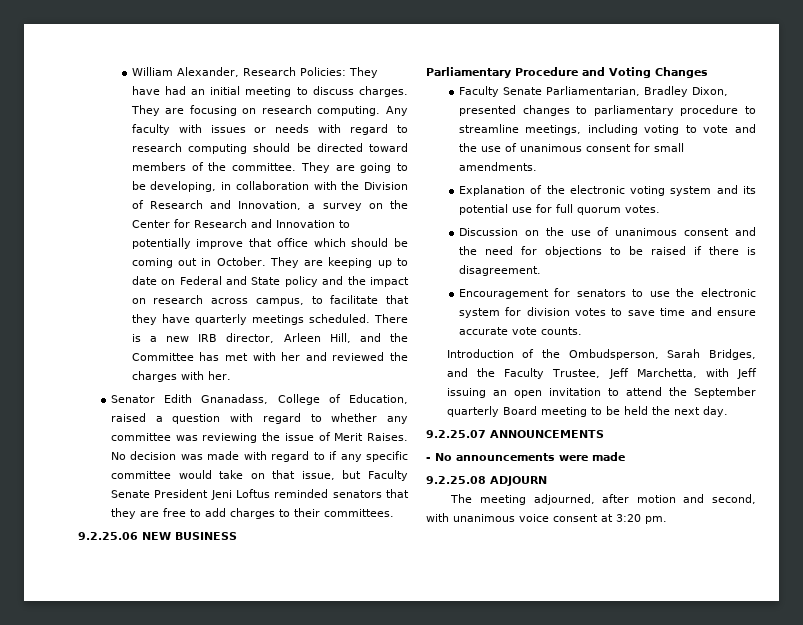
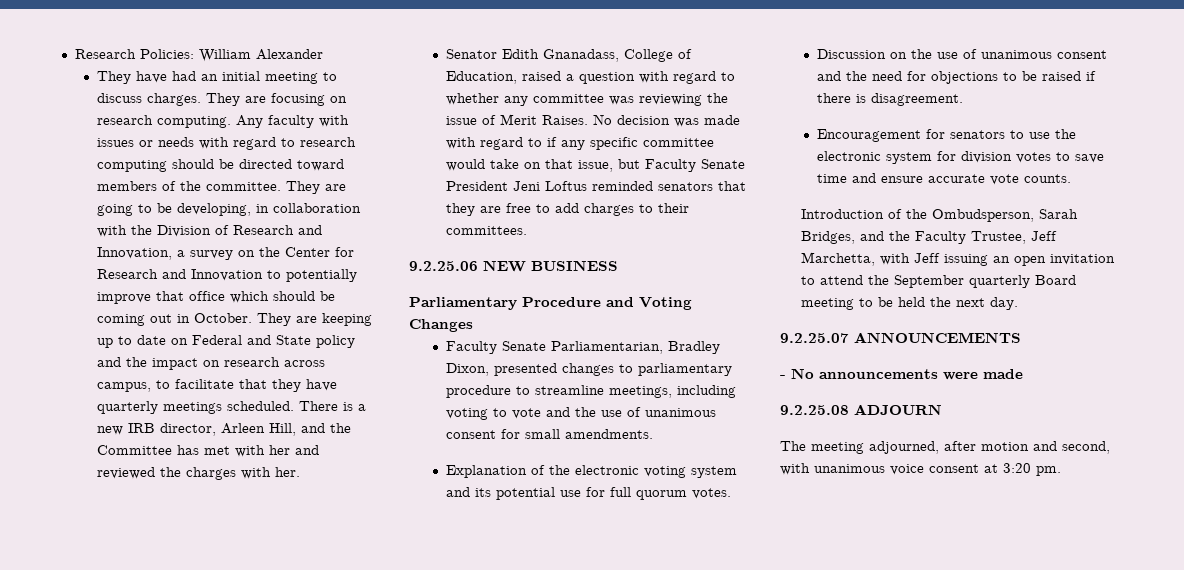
[131,67,346,77] William Alexander, Research Policies: -> [75,49,324,62] Research Policies: William Alexander //

